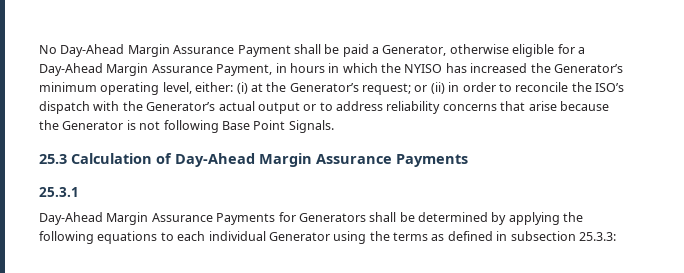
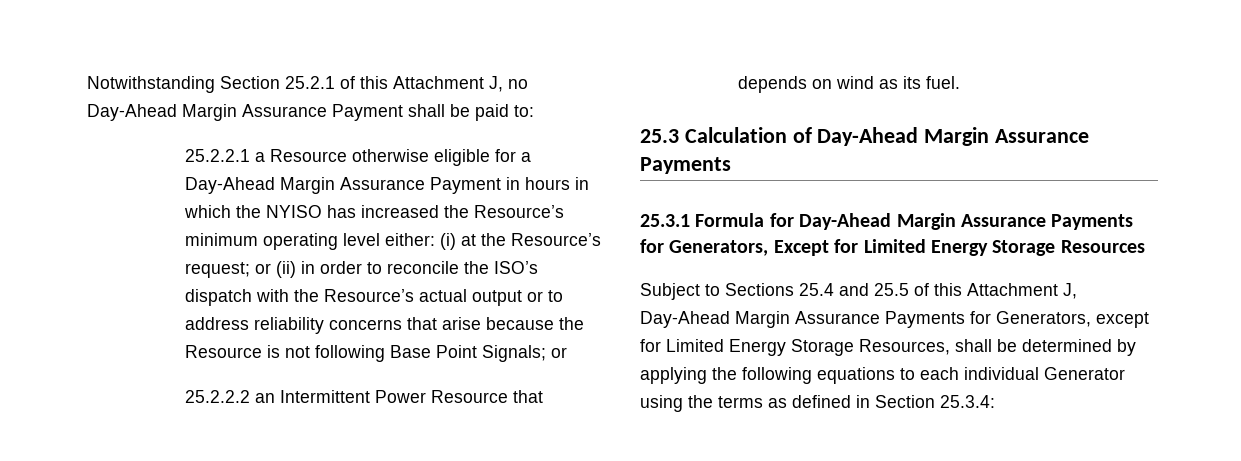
[39,45,57,54] No -> [87,76,528,93] Notwithstanding Section 25.2.1 of this Attachment J, no
[372,45,447,56] a Generator, -> [514,105,534,117] [184,149,347,162] to: // 25.2.2.1 a Resource
[216,64,273,76] Payment, -> [429,177,501,194] Payment
[553,64,623,73] Generator’s -> [473,205,564,218] Resource’s
[162,82,192,94] level, -> [342,233,380,246] level
[289,83,359,92] Generator’s -> [510,233,601,246] Resource’s
[146,102,216,111] Generator’s -> [323,289,414,302] Resource’s
[62,121,124,130] Generator -> [184,345,262,358] Resource
[288,120,334,133] Signals. -> [481,345,567,362] [184,390,543,403] [737,76,960,93] Signals; or // 25.2.2.2 an Intermittent Power Resource that depends on wind as its fuel.
[39,212,366,225] // Day-Ahead Margin Assurance Payments for Generators -> [695,213,1134,230] [640,239,1145,256] [640,283,1077,300] [640,311,1149,328] [640,339,950,356] Formula for Day-Ahead Margin Assurance Payments for Generators, Except for Limited Energy Storage Resources // Subject to Sections 25.4 and 25.5 of this Attachment J, Day-Ahead Margin Assurance Payments for Generators, except for Limited Energy Storage Resources,
[510,231,616,241] subsection 25.3.3: -> [875,395,995,408] Section 25.3.4:

